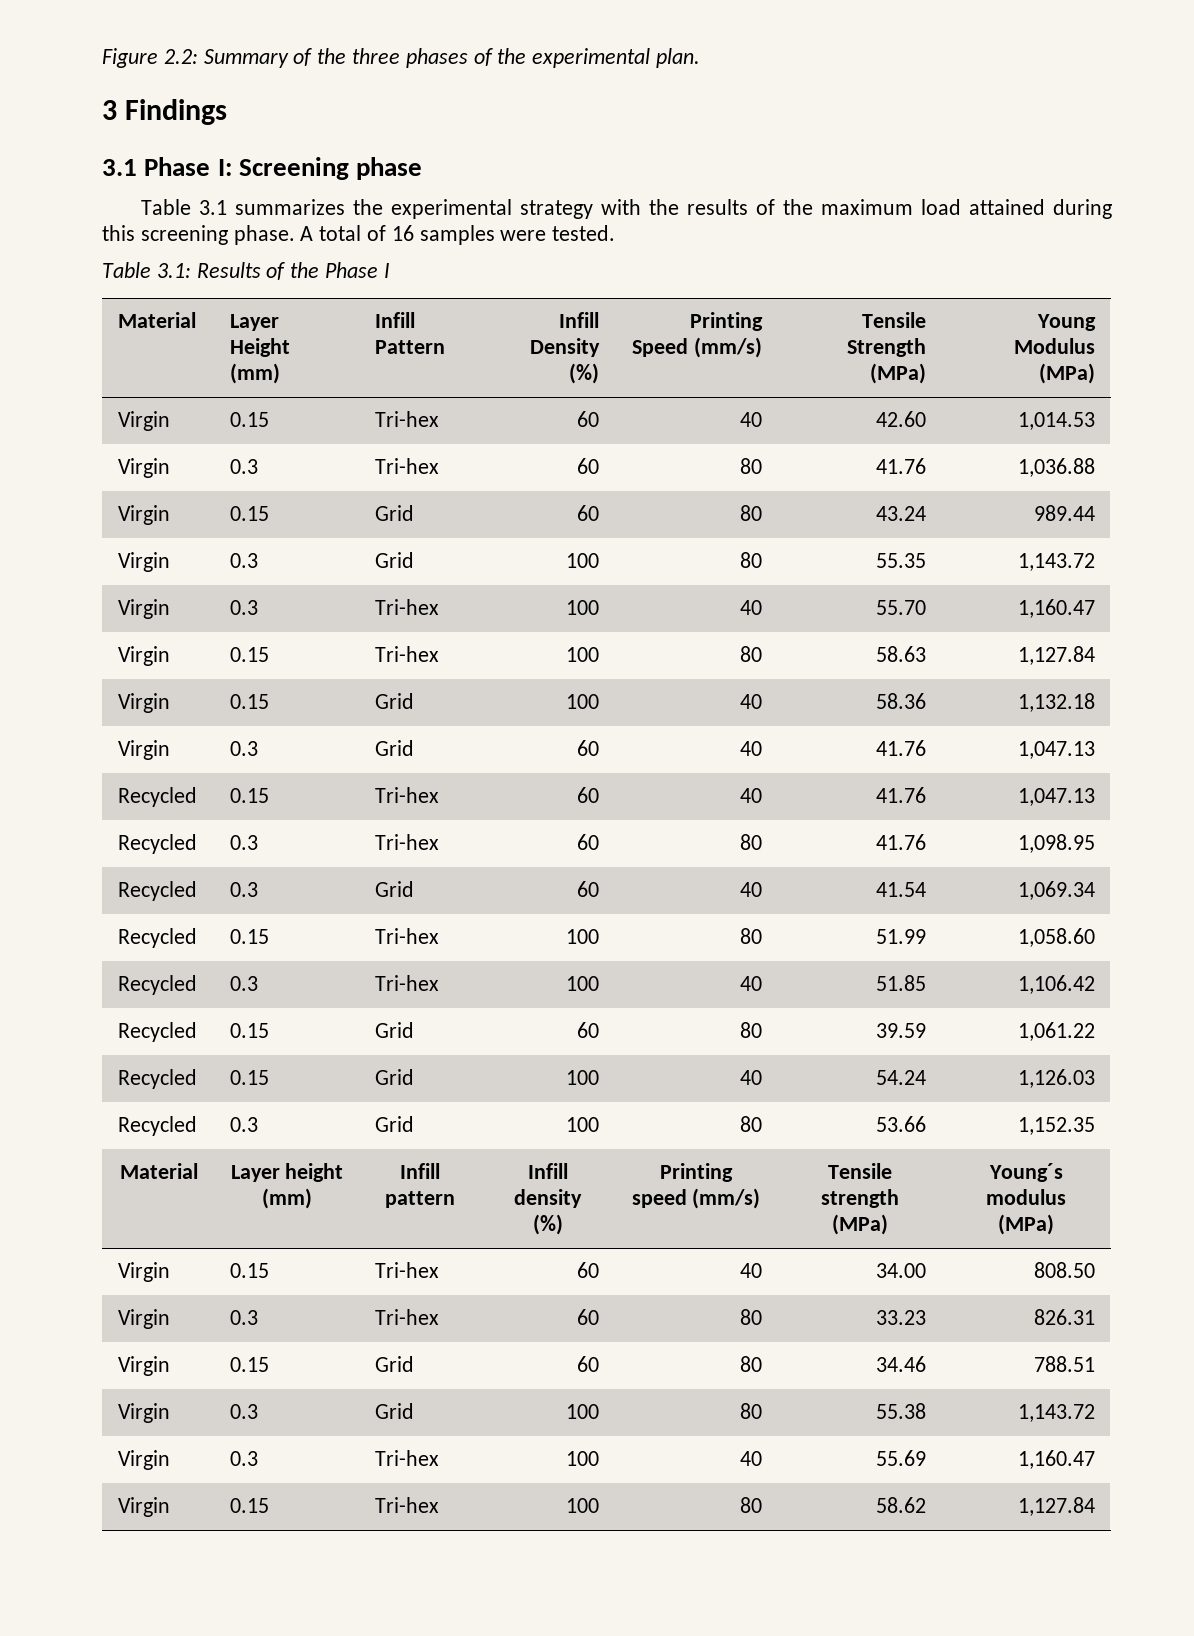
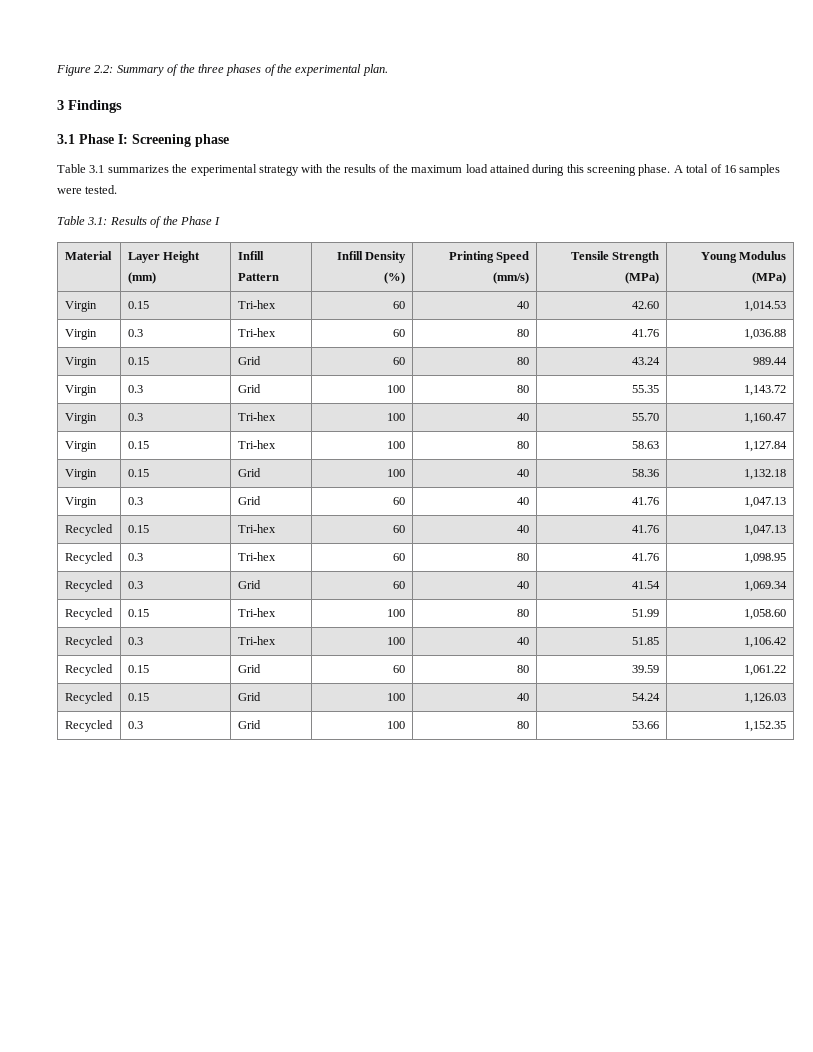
[119,1163,198,1179] [230,1163,344,1182] [262,1188,312,1209] [400,1163,440,1179] [385,1191,455,1208] [527,1163,568,1179] [514,1189,582,1208] [532,1214,563,1235] [660,1163,733,1182] [631,1188,761,1209] [827,1163,892,1179] [820,1189,899,1208] [831,1214,888,1235] [988,1163,1063,1182] [986,1189,1066,1205] [998,1214,1054,1235] [118,1262,171,1282] [230,1263,270,1278] [375,1262,440,1278] [576,1262,599,1278] [739,1263,762,1278] [875,1263,926,1278] [1033,1262,1095,1278] [118,1309,171,1329] [230,1310,259,1325] [375,1309,440,1325] [576,1309,599,1325] [739,1309,762,1325] [875,1310,926,1325] [1033,1309,1095,1325] [118,1356,171,1376] [230,1357,270,1372] [375,1356,415,1372] [576,1356,599,1372] [739,1356,762,1372] [875,1356,926,1372] [1033,1356,1095,1372] [118,1403,171,1423] [230,1404,259,1419] [375,1403,415,1419] [565,1404,599,1419] [739,1403,762,1419] [875,1403,926,1419] [1017,1404,1095,1422] [118,1450,171,1470] [230,1451,259,1466] [375,1450,440,1466] [565,1451,599,1466] [739,1451,762,1466] [875,1450,926,1466] [1017,1450,1095,1469] [118,1497,171,1517] [230,1498,270,1513] [375,1497,440,1513] [565,1498,599,1513] [739,1497,762,1513] [875,1497,926,1513] [1017,1497,1095,1516] // Material | Layer height (mm) | Infill pattern | Infill density (%) | Printing speed (mm/s) | Tensile strength (MPa) | Young´s modulus (MPa) // Virgin | 0.15 | Tri-hex | 60 | 40 | 34.00 | 808.50 // Virgin | 0.3 | Tri-hex | 60 | 80 | 33.23 | 826.31 // Virgin | 0.15 | Grid | 60 | 80 | 34.46 | 788.51 // Virgin | 0.3 | Grid | 100 | 80 | 55.38 | 1,143.72 // Virgin | 0.3 | Tri-hex | 100 | 40 | 55.69 | 1,160.47 // Virgin | 0.15 | Tri-hex | 100 | 80 | 58.62 | 1,127.84 -> (787, 726) none

